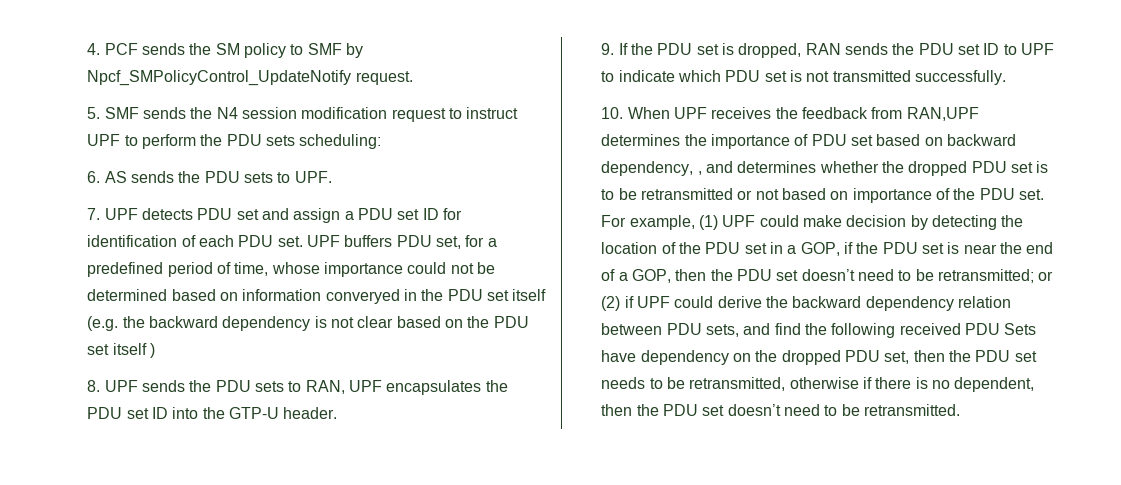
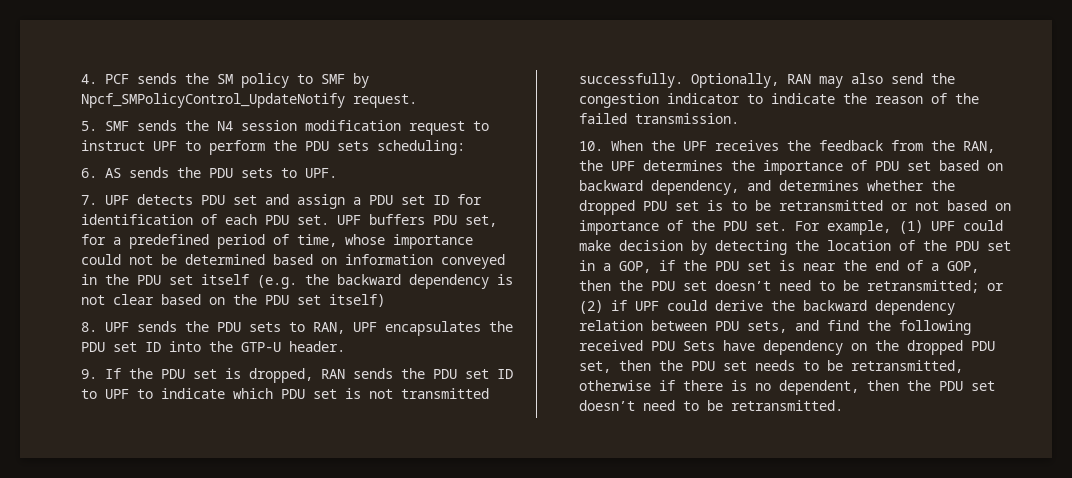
[325,289,400,304] converyed -> [440,254,505,269] conveyed
[112,343,156,358] itself ) -> [328,294,385,307] itself)
(1006, 77) none -> [690,73,955,88] [578,93,979,108] [578,113,739,124] Optionally, RAN may also send the congestion indicator to indicate the reason of the failed transmission.
(670, 113) none -> [650,140,675,151] the
[906,107,979,121] RAN,UPF -> [930,140,995,153] [578,160,635,171] the RAN, the UPF
[697,171,702,175] , -> (739, 187) none

